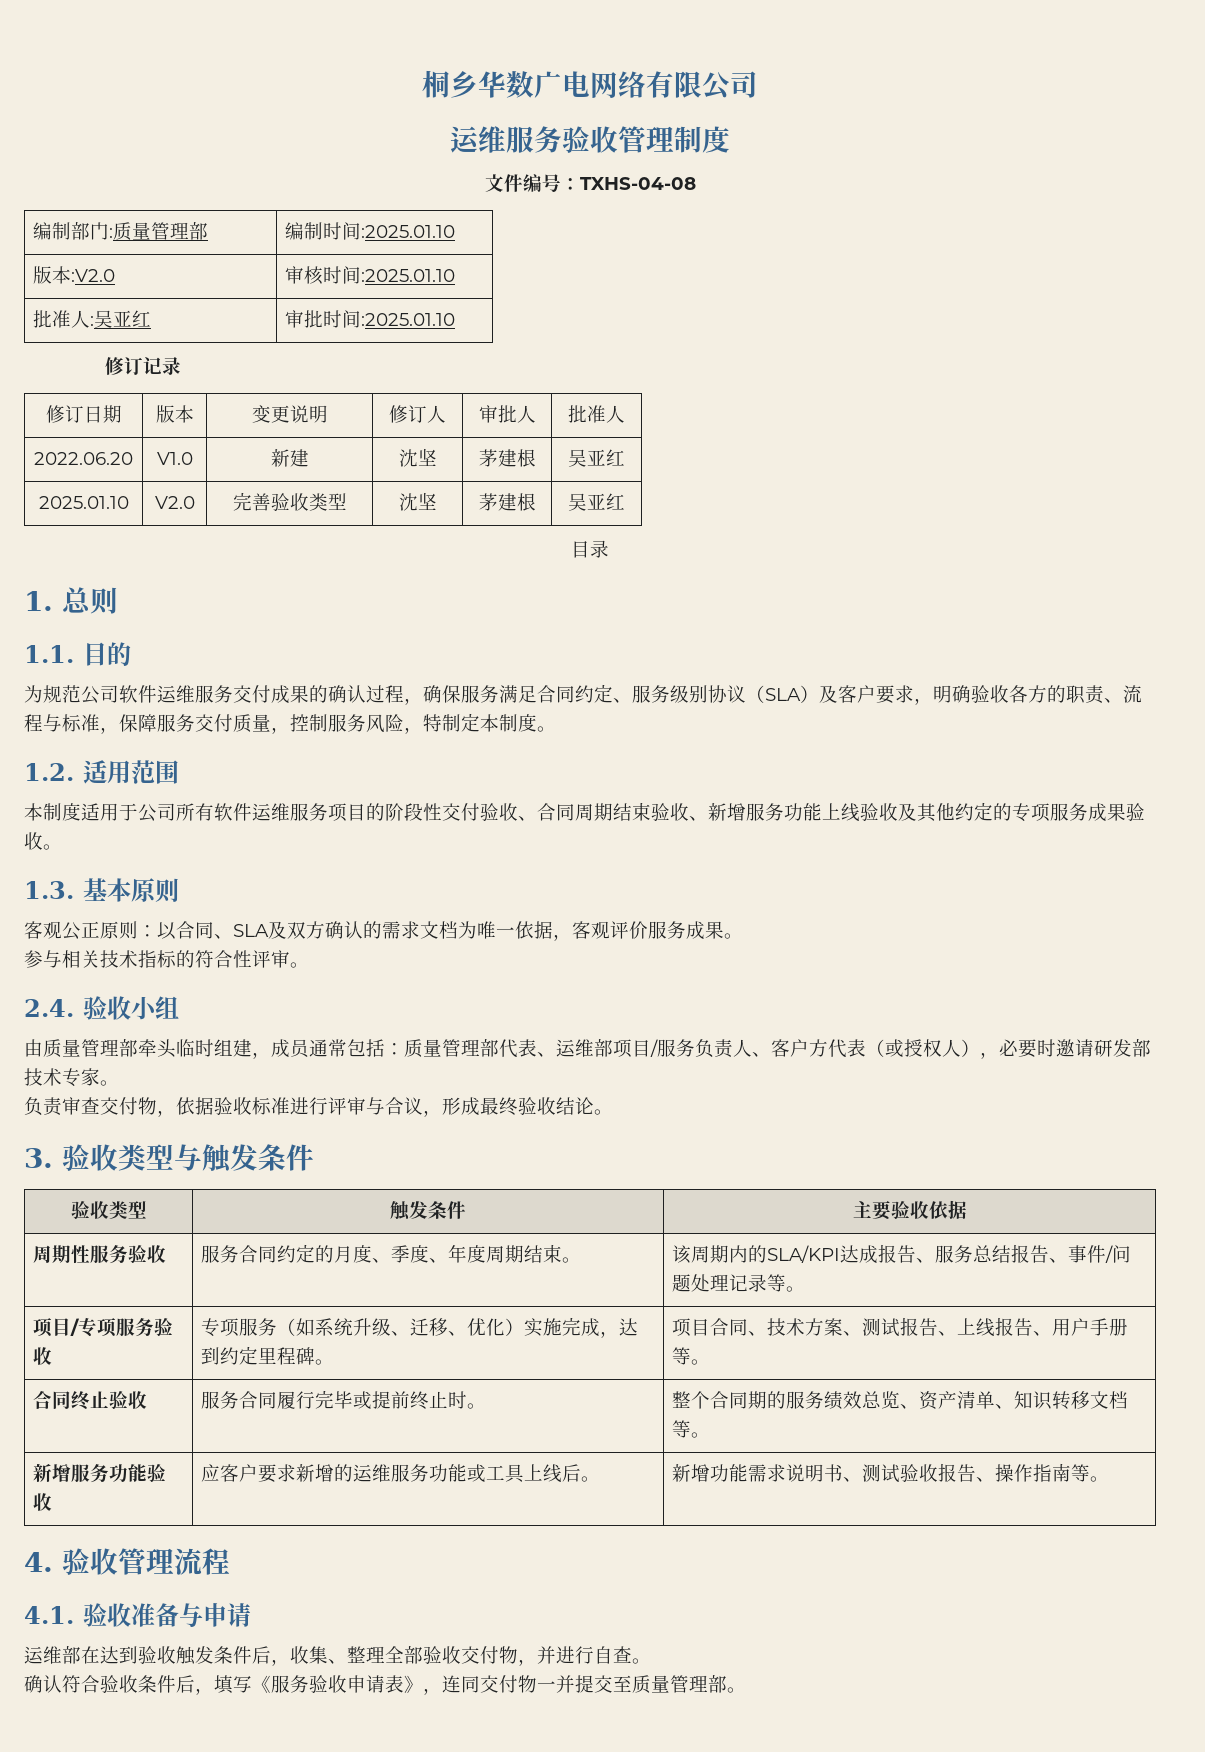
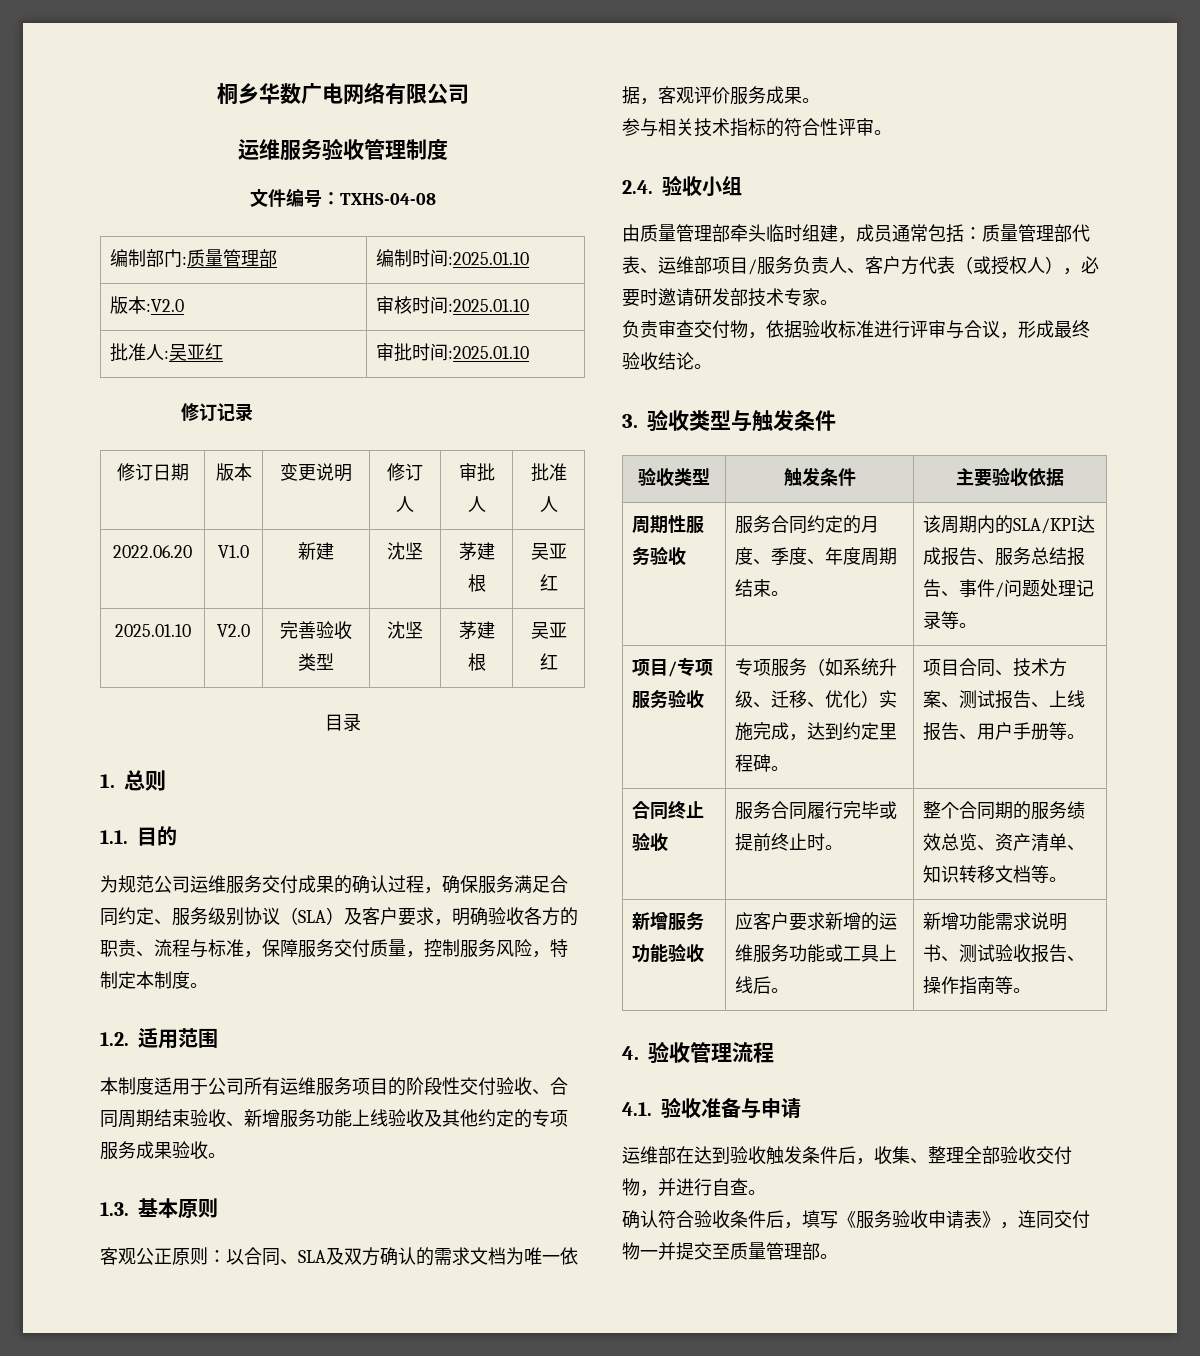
[119,685,157,703] 软件 -> (190, 884) none
[214,803,252,821] 软件 -> (280, 1086) none

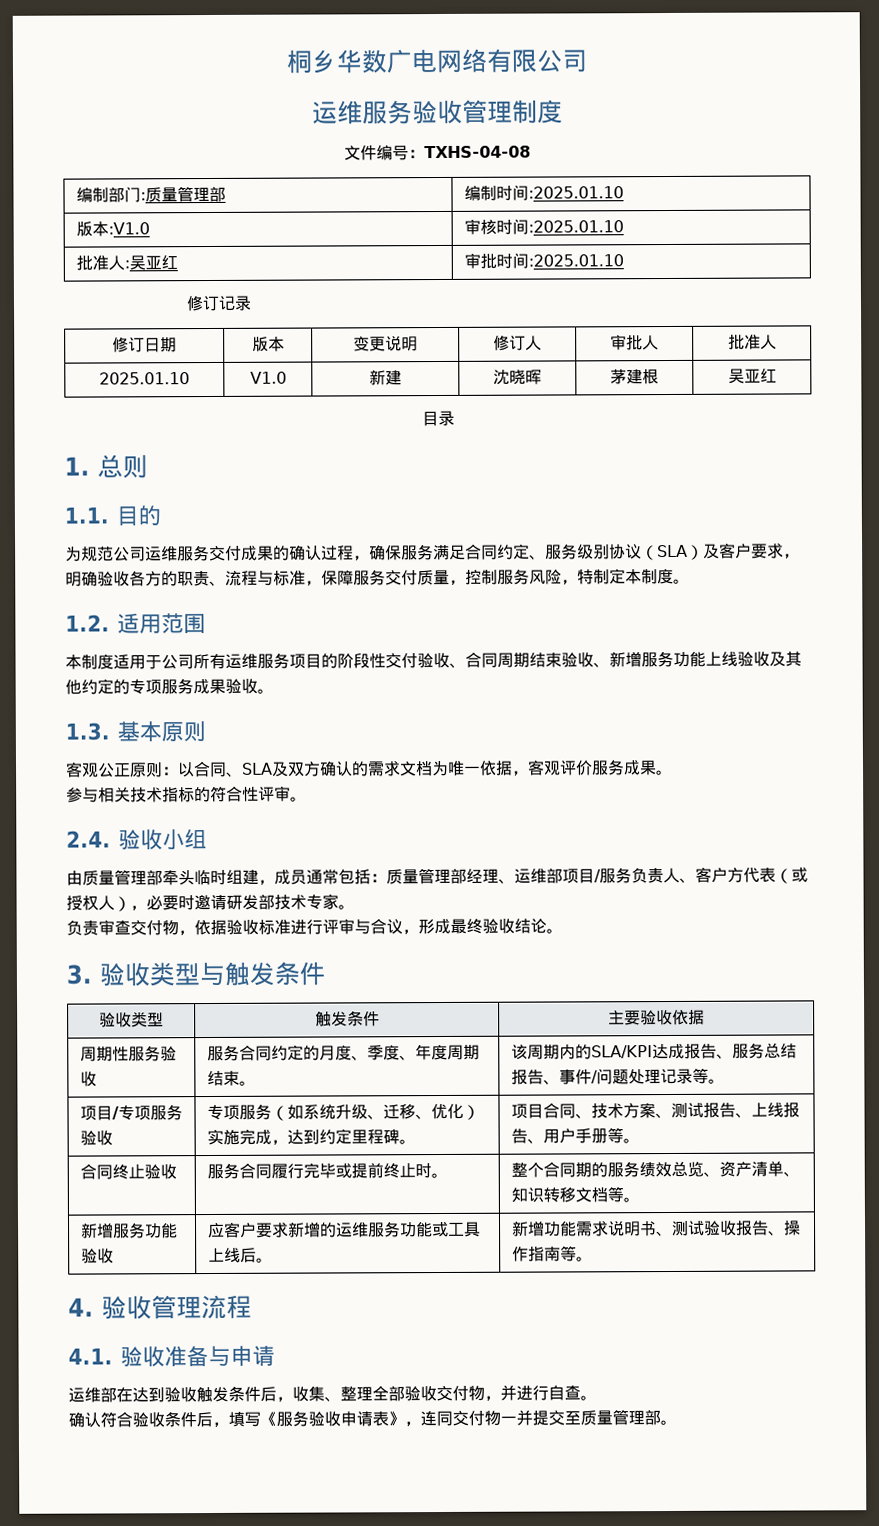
[146,299,185,312] :V2.0 -> [107,222,150,235] :V1.0
[113,545,192,558] 2022.06.20 -> [99,372,190,385] 2025.01.10
[405,542,423,560] [458,542,495,560] [467,574,486,592] [530,543,567,560] [539,574,558,591] [114,624,191,637] [217,624,250,637] [280,621,352,640] [298,653,334,671] [387,621,423,639] 坚 | 茅建根 | 吴亚红 // 2025.01.10 | V2.0 | 完善验收类型 | 沈坚 -> [509,369,542,385] 晓晖
[1072,224,1090,242] [622,256,640,274] 代表 -> [466,868,499,884] 经理

